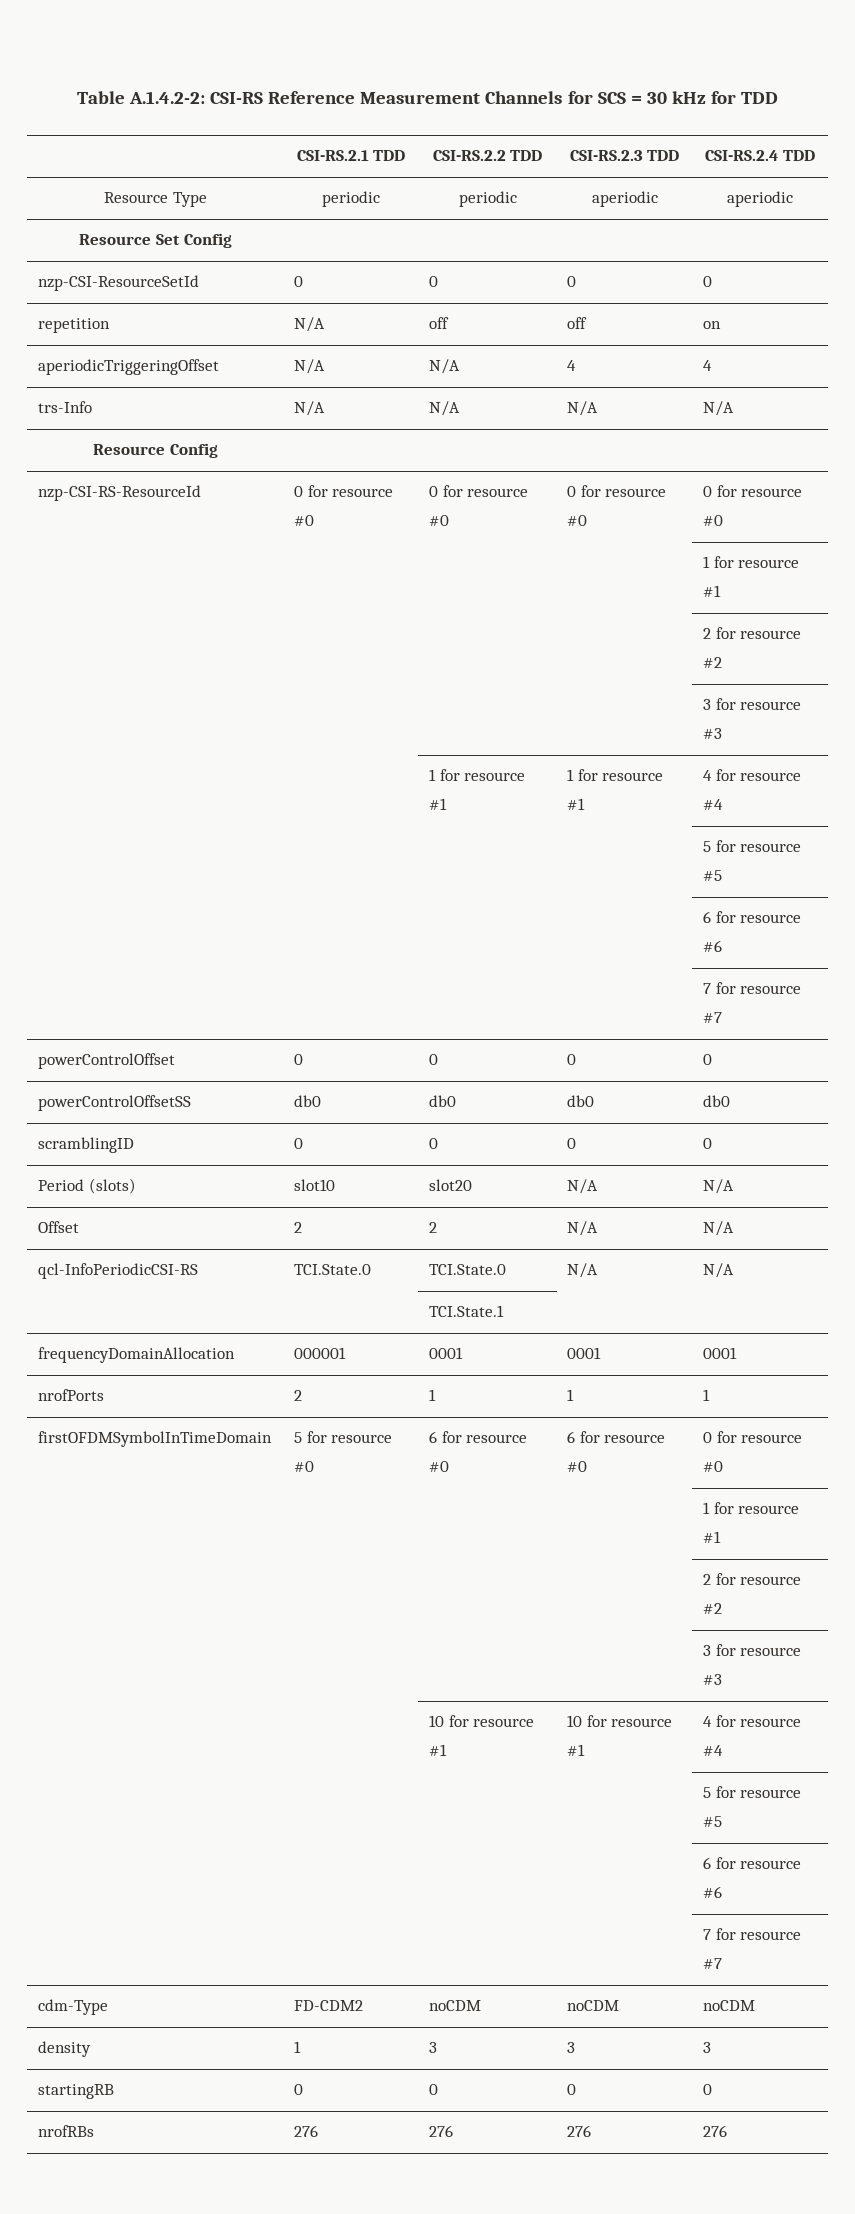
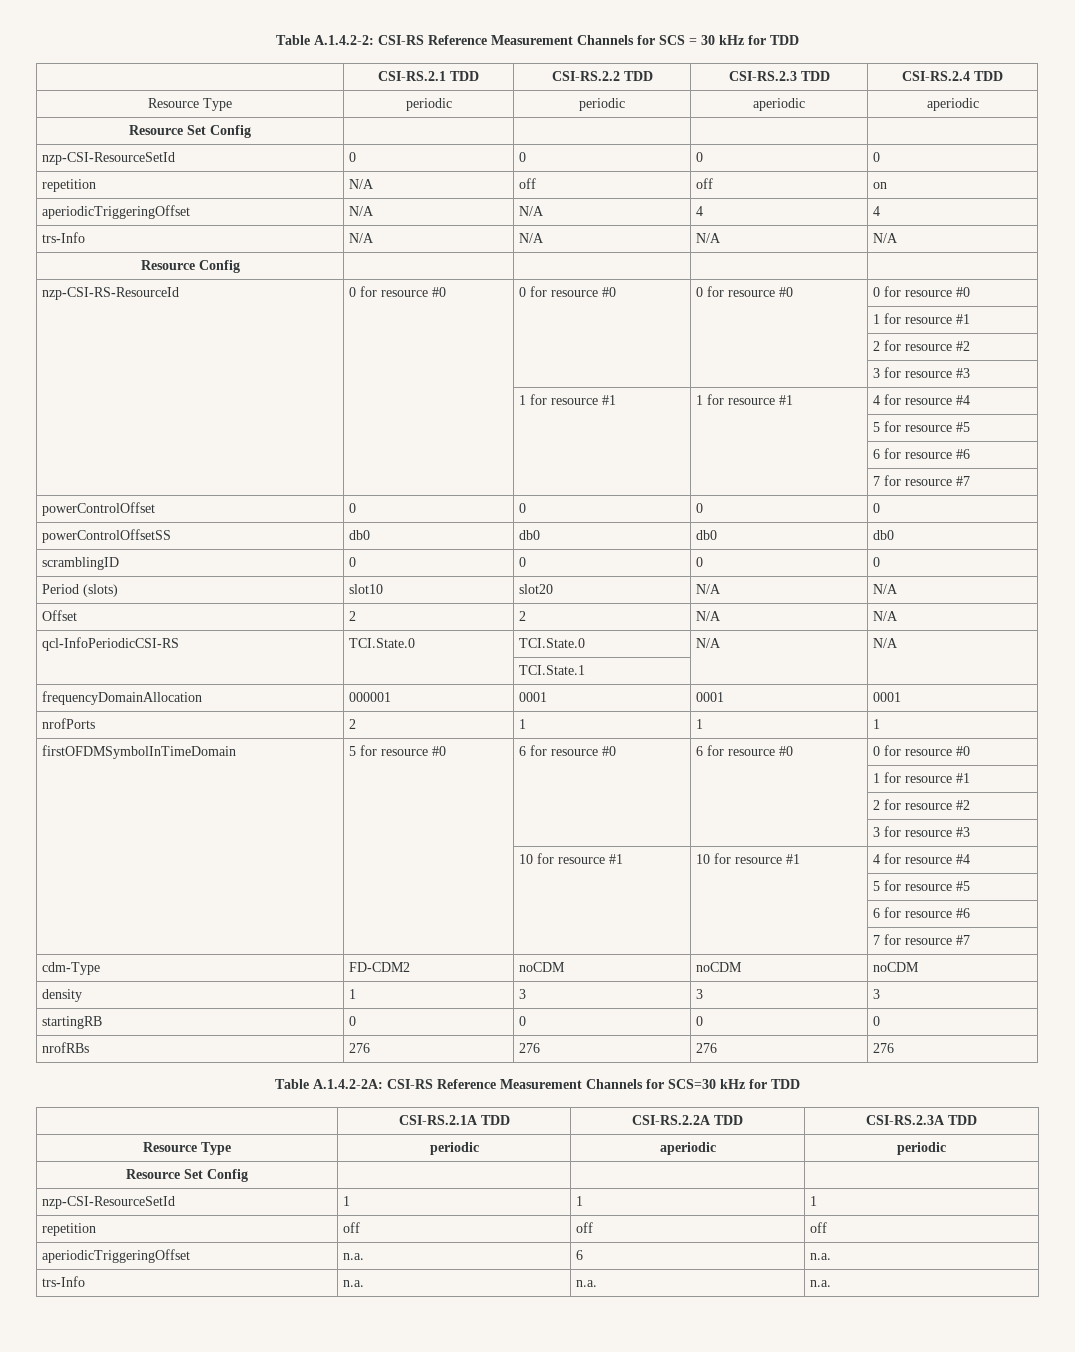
(728, 2131) none -> [275,1079,800,1089] [398,1115,510,1125] [632,1115,743,1125] [866,1115,977,1125] [143,1142,231,1155] [429,1142,479,1155] [659,1142,716,1155] [897,1142,946,1155] [126,1169,248,1182] [41,1196,175,1209] [342,1196,350,1206] [575,1196,583,1206] [809,1196,817,1206] [41,1223,96,1236] [342,1222,360,1233] [575,1222,593,1233] [809,1222,827,1233] [41,1249,190,1263] [342,1253,364,1260] [575,1250,583,1260] [809,1253,831,1260] [41,1276,85,1287] [342,1280,364,1287] [575,1280,597,1287] [809,1280,831,1287] // Table A.1.4.2-2A: CSI-RS Reference Measurement Channels for SCS=30 kHz for TDD // | CSI-RS.2.1A TDD | CSI-RS.2.2A TDD | CSI-RS.2.3A TDD // Resource Type | periodic | aperiodic | periodic // Resource Set Config | | | // nzp-CSI-ResourceSetId | 1 | 1 | 1 // repetition | off | off | off // aperiodicTriggeringOffset | n.a. | 6 | n.a. // trs-Info | n.a. | n.a. | n.a.

